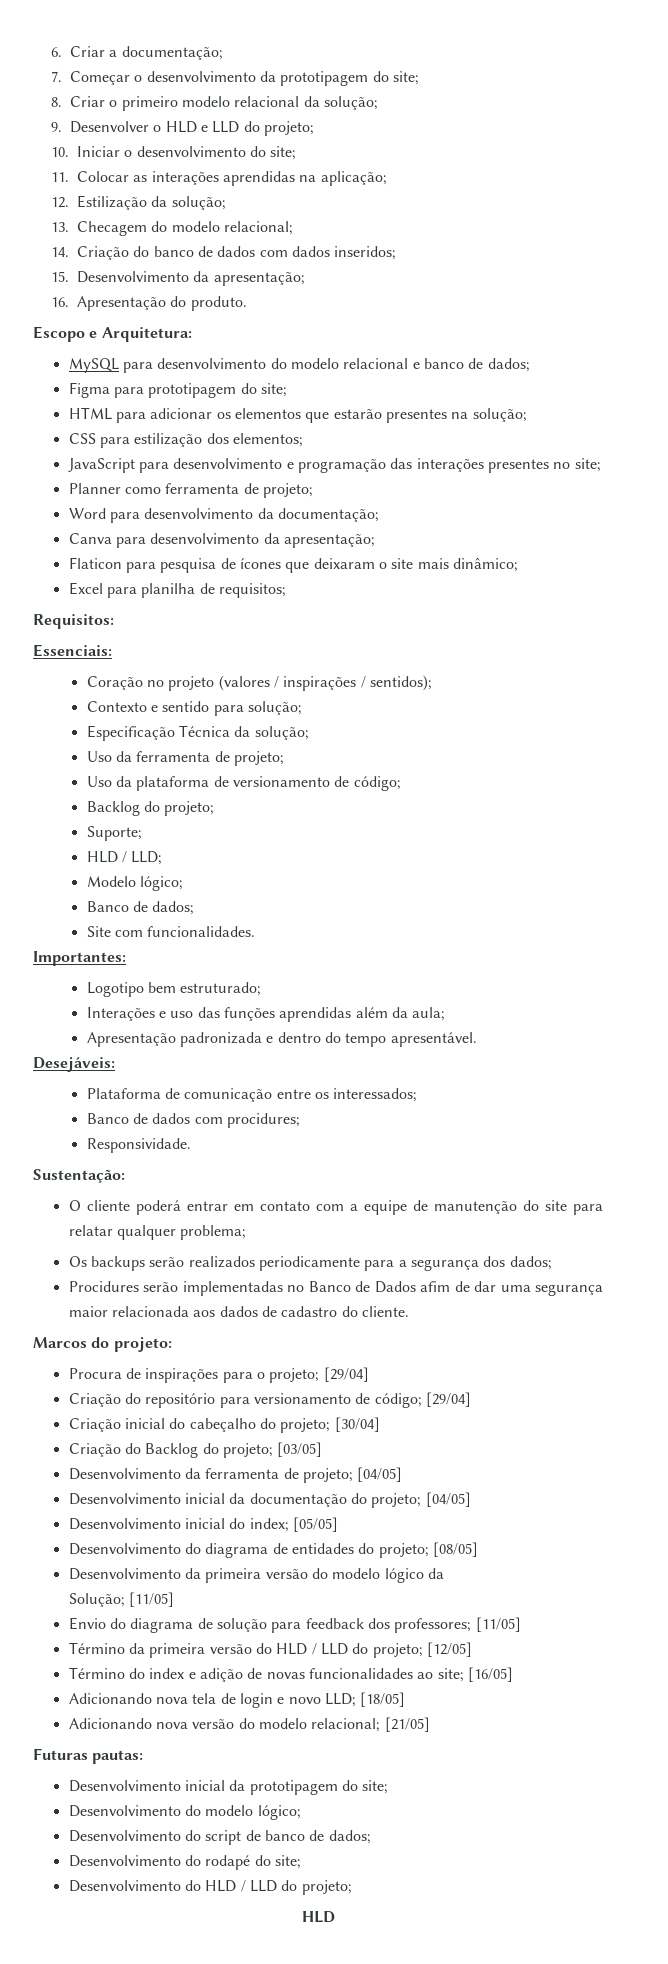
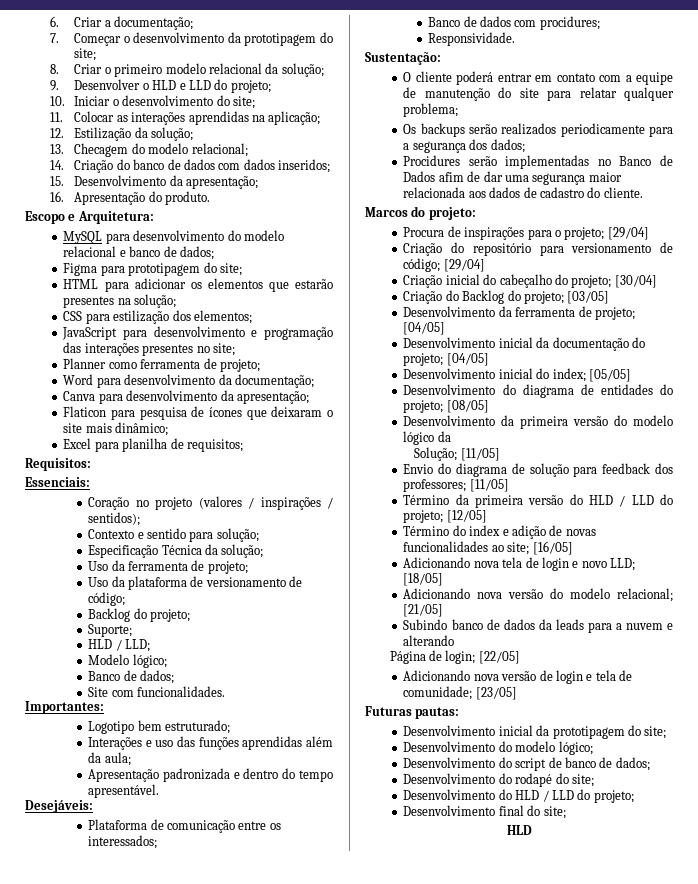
(430, 1724) none -> [403,619,673,633] [403,635,455,646] [389,650,520,664] [403,670,633,684] [403,686,517,700] // Subindo banco de dados da leads para a nuvem e alterando // Página de login; [22/05] // Adicionando nova versão de login e tela de comunidade; [23/05]
(352, 1887) none -> [403,805,566,819] // Desenvolvimento final do site;

